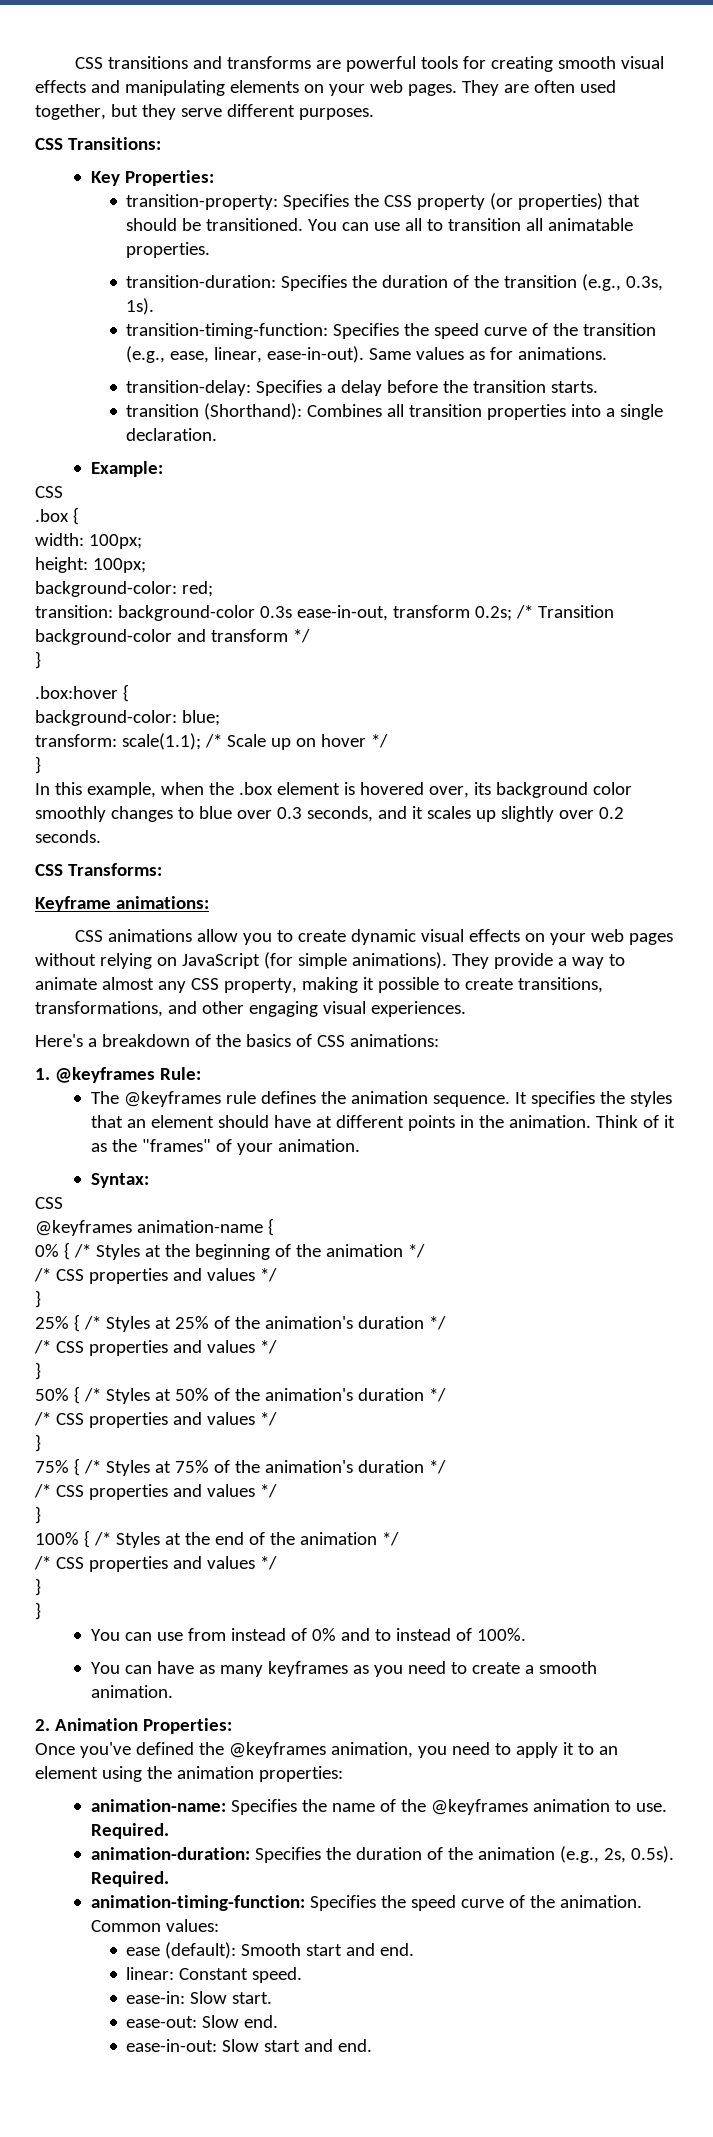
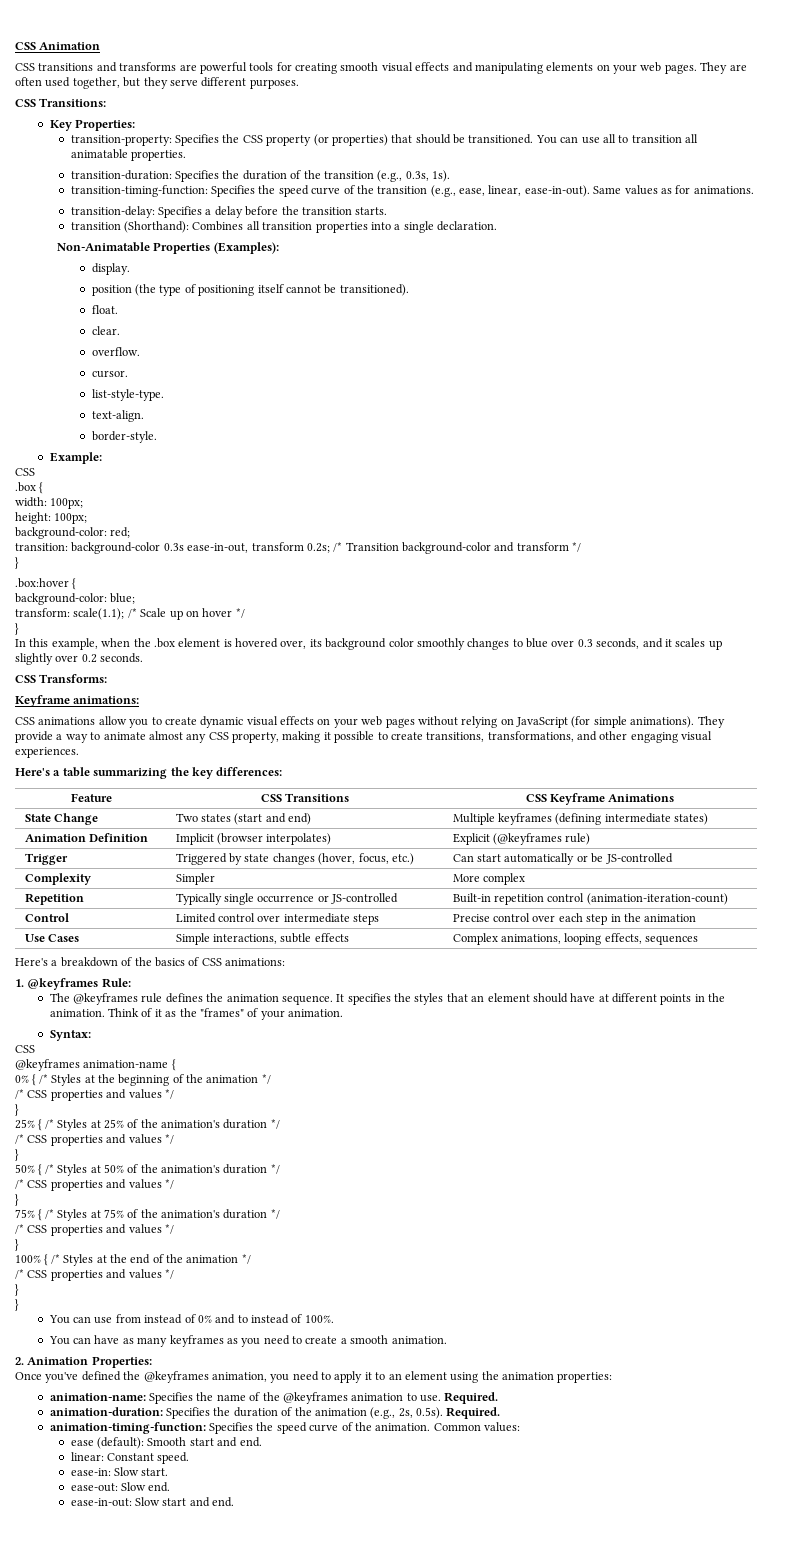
[75,57,104,69] CSS -> [15,42,101,50] [15,63,35,71] CSS Animation // CSS
(218, 434) none -> [56,242,279,254] [91,263,130,275] [91,284,409,296] [91,305,118,314] [91,326,120,335] [91,347,140,356] [91,370,128,378] [91,389,164,401] [91,410,144,422] [91,431,157,443] // Non-Animatable Properties (Examples): // display. // position (the type of positioning itself cannot be transitioned). // float. // clear. // overflow. // cursor. // list-style-type. // text-align. // border-style.
(466, 1009) none -> [15,767,283,779] [70,793,112,802] [260,793,350,802] [525,793,675,805] [24,813,99,825] [175,813,312,825] [452,813,709,825] [24,833,149,842] [175,833,332,845] [452,833,591,845] [24,853,68,865] [175,853,414,865] [452,853,673,865] [24,873,91,885] [175,873,215,885] [452,873,526,885] [24,893,84,905] [175,893,399,905] [452,893,728,905] [24,913,69,922] [175,913,380,925] [452,913,697,925] [24,934,80,942] [175,933,349,945] [452,933,699,945] // Here's a table summarizing the key differences: // Feature | CSS Transitions | CSS Keyframe Animations // State Change | Two states (start and end) | Multiple keyframes (defining intermediate states) // Animation Definition | Implicit (browser interpolates) | Explicit (@keyframes rule) // Trigger | Triggered by state changes (hover, focus, etc.) | Can start automatically or be JS-controlled // Complexity | Simpler | More complex // Repetition | Typically single occurrence or JS-controlled | Built-in repetition control (animation-iteration-count) // Control | Limited control over intermediate steps | Precise control over each step in the animation // Use Cases | Simple interactions, subtle effects | Complex animations, looping effects, sequences

